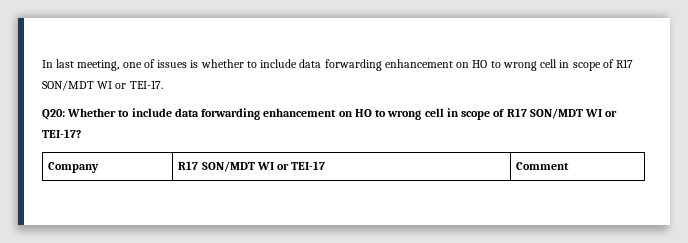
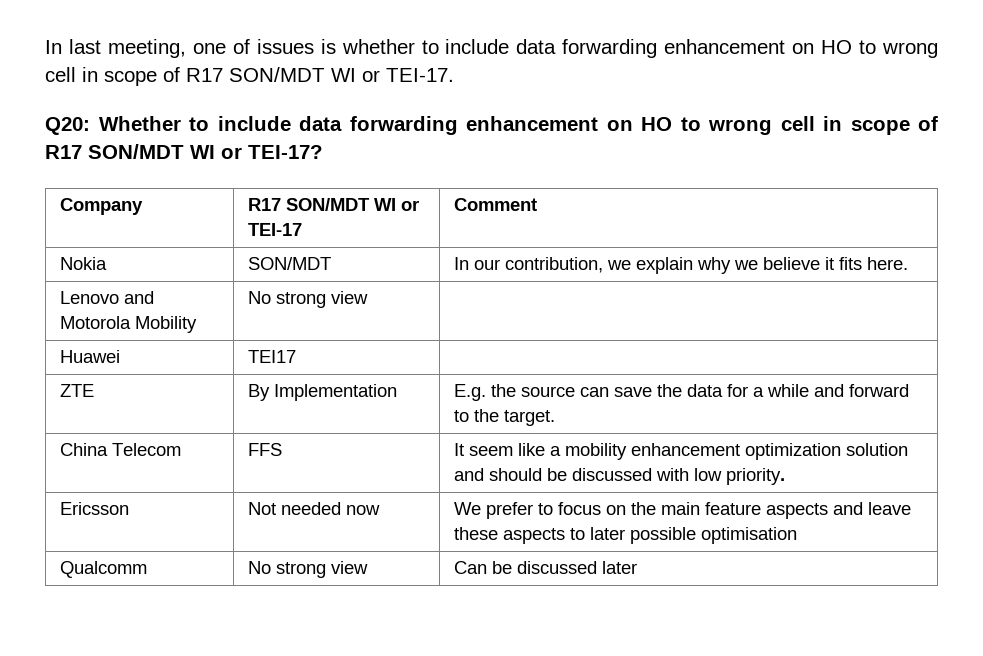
(570, 166) none -> [59,257,107,270] [247,257,331,270] [453,257,908,274] [59,291,154,304] [59,316,197,333] [247,291,368,308] [59,350,120,363] [247,350,296,363] [59,384,94,397] [247,384,397,401] [453,384,909,401] [453,409,555,426] [59,443,181,456] [247,443,282,456] [453,443,908,460] [453,468,785,485] [59,502,129,515] [247,502,380,515] [453,502,911,519] [453,527,797,544] [59,561,147,578] [247,561,368,578] [453,561,637,574] // Nokia | SON/MDT | In our contribution, we explain why we believe it fits here. // Lenovo and Motorola Mobility | No strong view | // Huawei | TEI17 | // ZTE | By Implementation | E.g. the source can save the data for a while and forward to the target. // China Telecom | FFS | It seem like a mobility enhancement optimization solution and should be discussed with low priority. // Ericsson | Not needed now | We prefer to focus on the main feature aspects and leave these aspects to later possible optimisation // Qualcomm | No strong view | Can be discussed later

